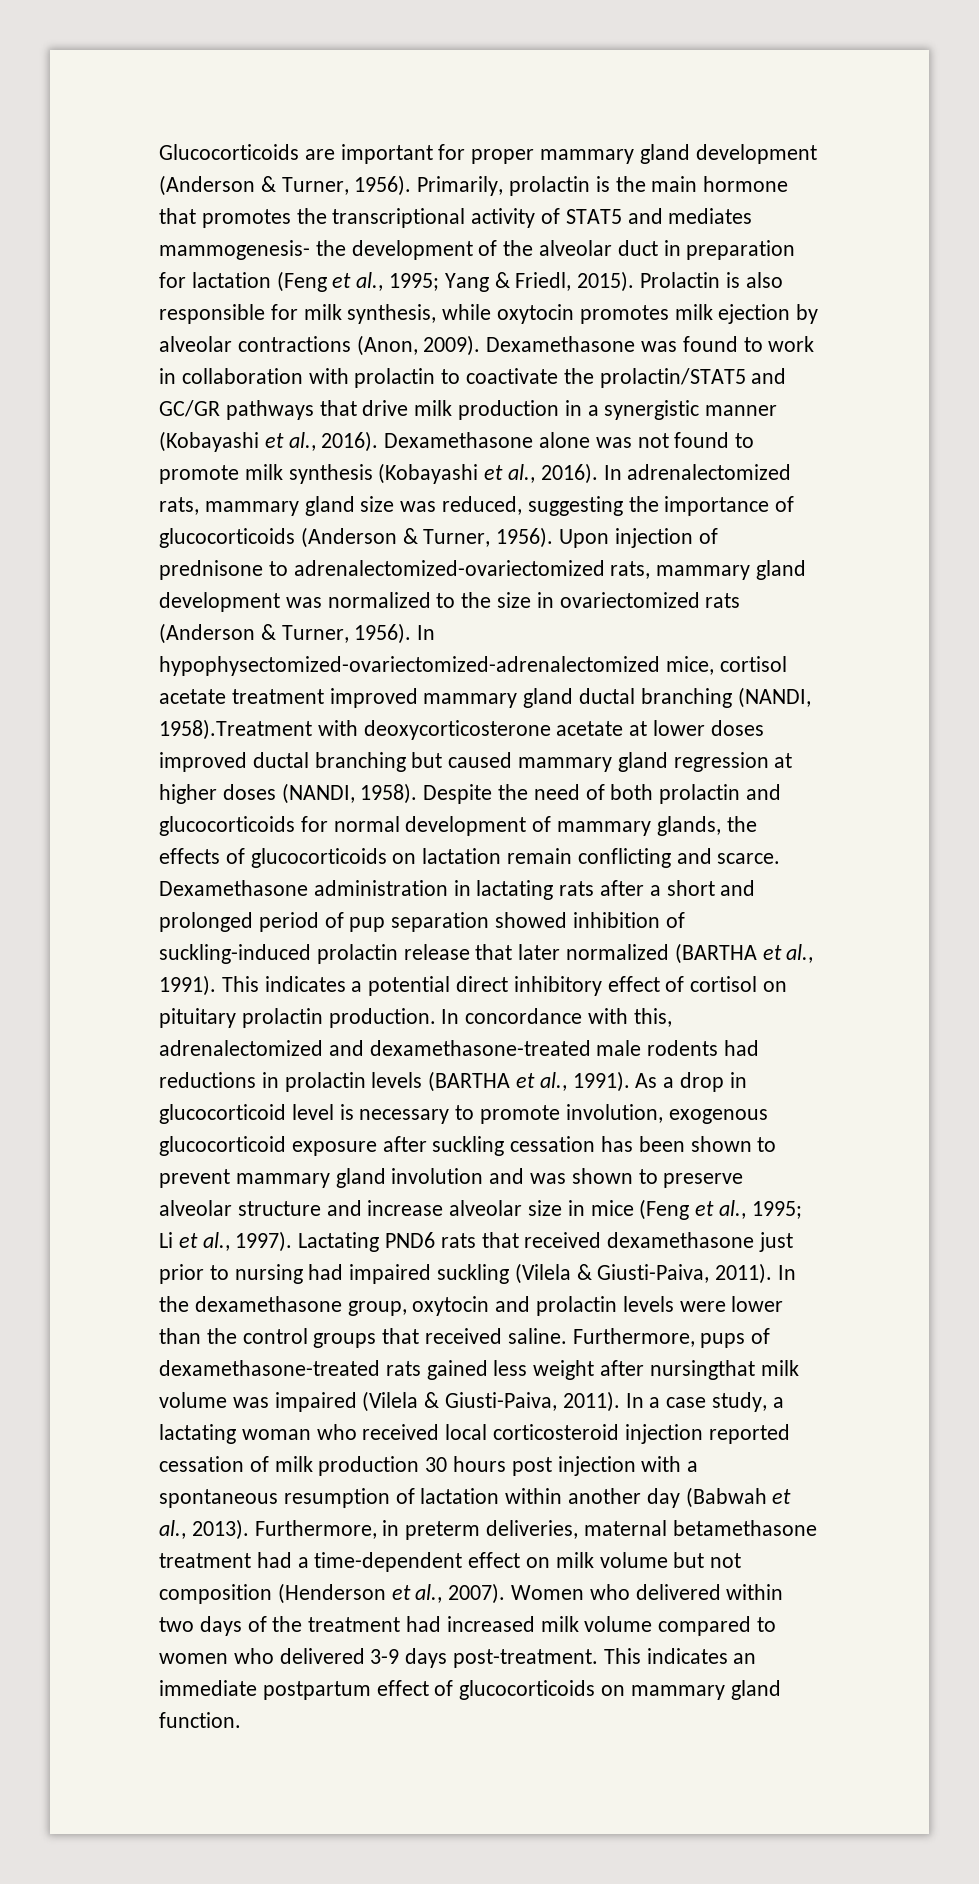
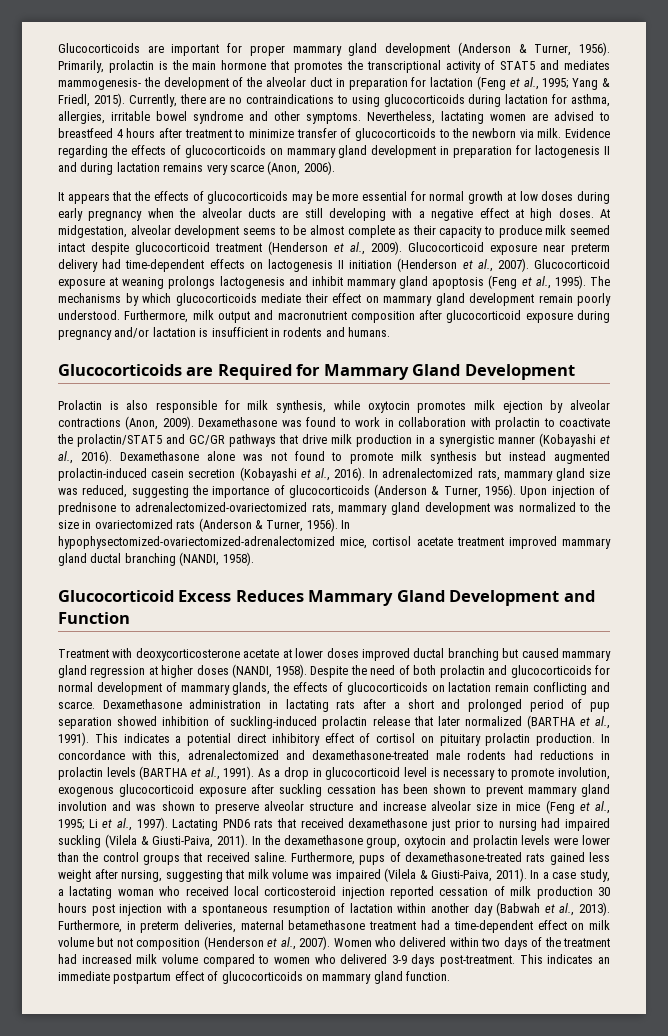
(635, 281) none -> [128,94,611,107] [58,111,610,124] [58,128,611,141] [58,145,610,158] [58,161,335,175] [58,191,610,204] [58,208,610,221] [58,225,611,238] [58,241,610,255] [58,258,610,272] [58,275,611,289] [58,293,611,306] [58,310,610,323] [58,327,390,340] [58,364,575,380] Currently, there are no contraindications to using glucocorticoids during lactation for asthma, allergies, irritable bowel syndrome and other symptoms. Nevertheless, lactating women are advised to breastfeed 4 hours after treatment to minimize transfer of glucocorticoids to the newborn via milk. Evidence regarding the effects of glucocorticoids on mammary gland development in preparation for lactogenesis II and during lactation remains very scarce (Anon, 2006). // It appears that the effects of glucocorticoids may be more essential for normal growth at low doses during early pregnancy when the alveolar ducts are still developing with a negative effect at high doses. At midgestation, alveolar development seems to be almost complete as their capacity to produce milk seemed intact despite glucocorticoid treatment (Henderson et al., 2009). Glucocorticoid exposure near preterm delivery had time-dependent effects on lactogenesis II initiation (Henderson et al., 2007). Glucocorticoid exposure at weaning prolongs lactogenesis and inhibit mammary gland apoptosis (Feng et al., 1995). The mechanisms by which glucocorticoids mediate their effect on mammary gland development remain poorly understood. Furthermore, milk output and macronutrient composition after glucocorticoid exposure during pregnancy and/or lactation is insufficient in rodents and humans. // Glucocorticoids are Required for Mammary Gland Development //
(373, 474) none -> [485,451,610,464] [58,468,236,481] but instead augmented prolactin-induced casein secretion
[159,719,312,740] 1958).Treatment -> [222,552,254,566] [58,590,595,606] [58,612,130,624] [58,649,109,658] 1958). // Glucocorticoid Excess Reduces Mammary Gland Development and Function // Treatment
[649,1360,755,1380] nursingthat -> [121,869,245,882] nursing, suggesting that

